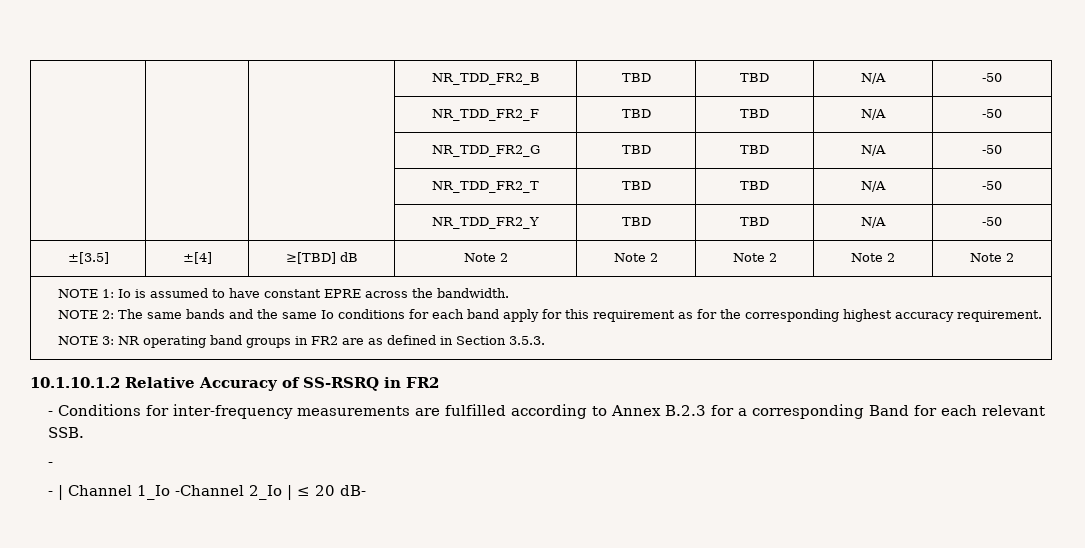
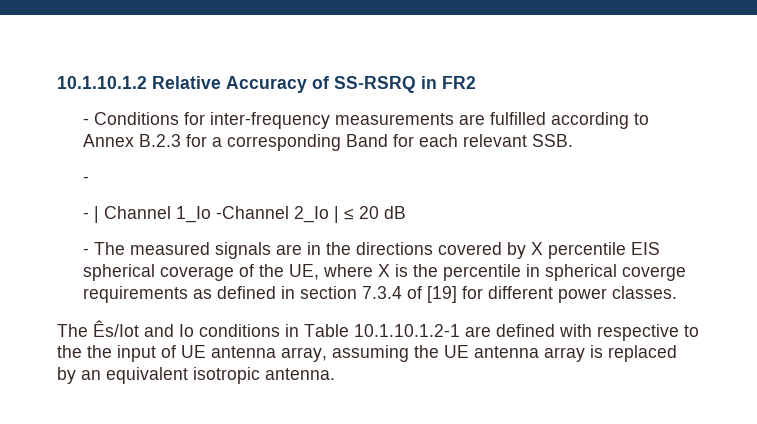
[431,73,540,85] [621,73,651,82] [740,73,769,82] [861,73,886,84] [982,73,1002,82] [432,109,539,121] [621,109,651,118] [740,109,769,118] [861,109,886,120] [982,109,1002,118] [431,145,540,157] [621,145,651,154] [740,145,769,154] [861,145,886,156] [982,145,1002,154] [432,181,539,193] [621,181,651,190] [740,181,769,190] [861,181,886,192] [982,181,1002,190] [432,217,539,229] [621,217,651,226] [740,217,769,226] [861,217,886,228] [982,217,1002,226] [67,252,109,264] [182,252,212,264] [285,252,358,264] [463,253,508,262] [614,253,658,262] [732,253,777,262] [851,253,895,262] [970,253,1014,262] [58,288,510,298] [58,309,1043,322] [58,335,546,348] | | | NR_TDD_FR2_B | TBD | TBD | N/A | -50 // | | | NR_TDD_FR2_F | TBD | TBD | N/A | -50 // | | | NR_TDD_FR2_G | TBD | TBD | N/A | -50 // | | | NR_TDD_FR2_T | TBD | TBD | N/A | -50 // | | | NR_TDD_FR2_Y | TBD | TBD | N/A | -50 // ±[3.5] | ±[4] | ≥[TBD] dB | Note 2 | Note 2 | Note 2 | Note 2 | Note 2 // NOTE 1: Io is assumed to have constant EPRE across the bandwidth. // NOTE 2: The same bands and the same Io conditions for each band apply for this requirement as for the corresponding highest accuracy requirement. // NOTE 3: NR operating band groups in FR2 are as defined in Section 3.5.3. // -> (57, 82) none
[340,485,367,496] dB- -> [383,206,406,219] [82,242,660,259] [82,264,686,281] [82,286,677,303] [57,320,699,341] [57,345,677,362] [57,367,335,384] dB // - The measured signals are in the directions covered by X percentile EIS spherical coverage of the UE, where X is the percentile in spherical coverge requirements as defined in section 7.3.4 of [19] for different power classes. // The Ês/Iot and Io conditions in Table 10.1.10.1.2-1 are defined with respective to the the input of UE antenna array, assuming the UE antenna array is replaced by an equivalent isotropic antenna.

